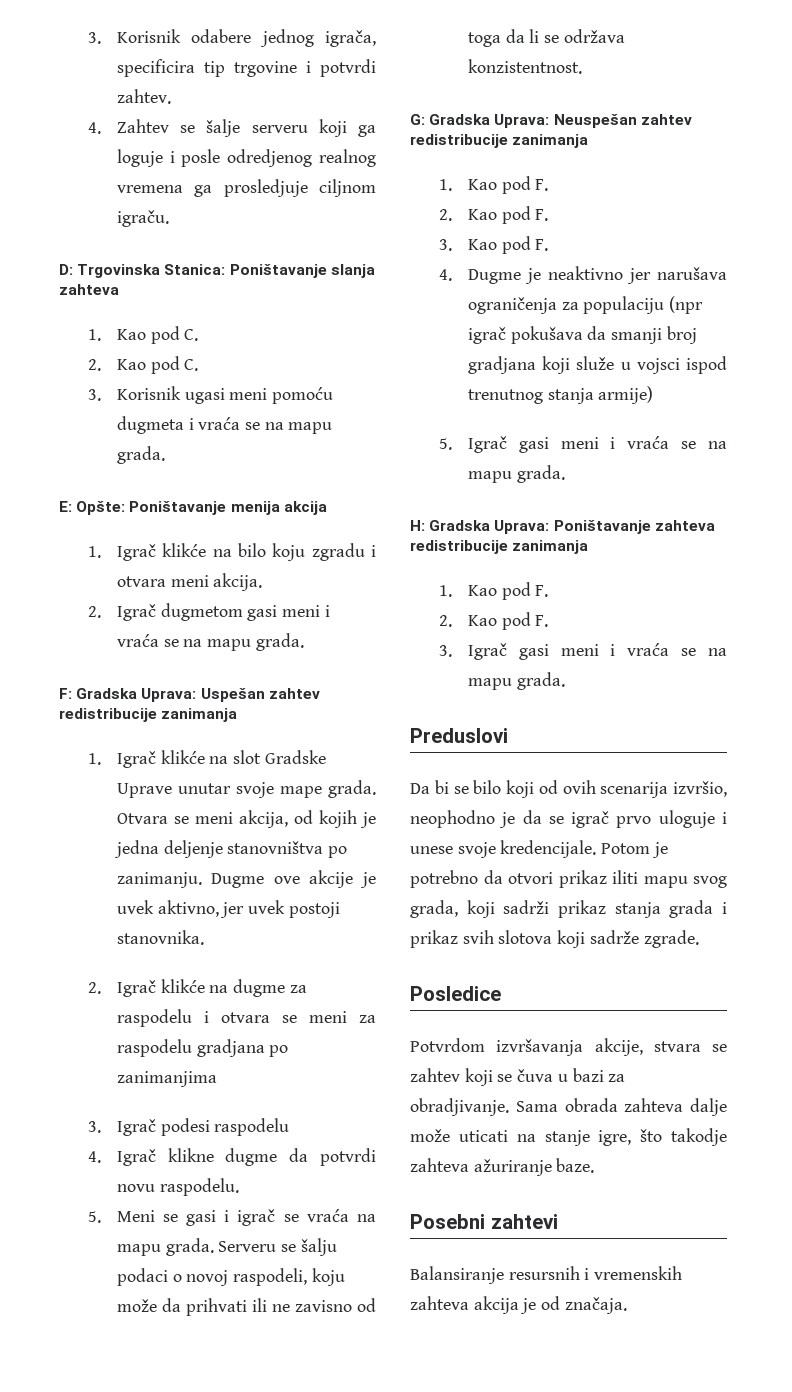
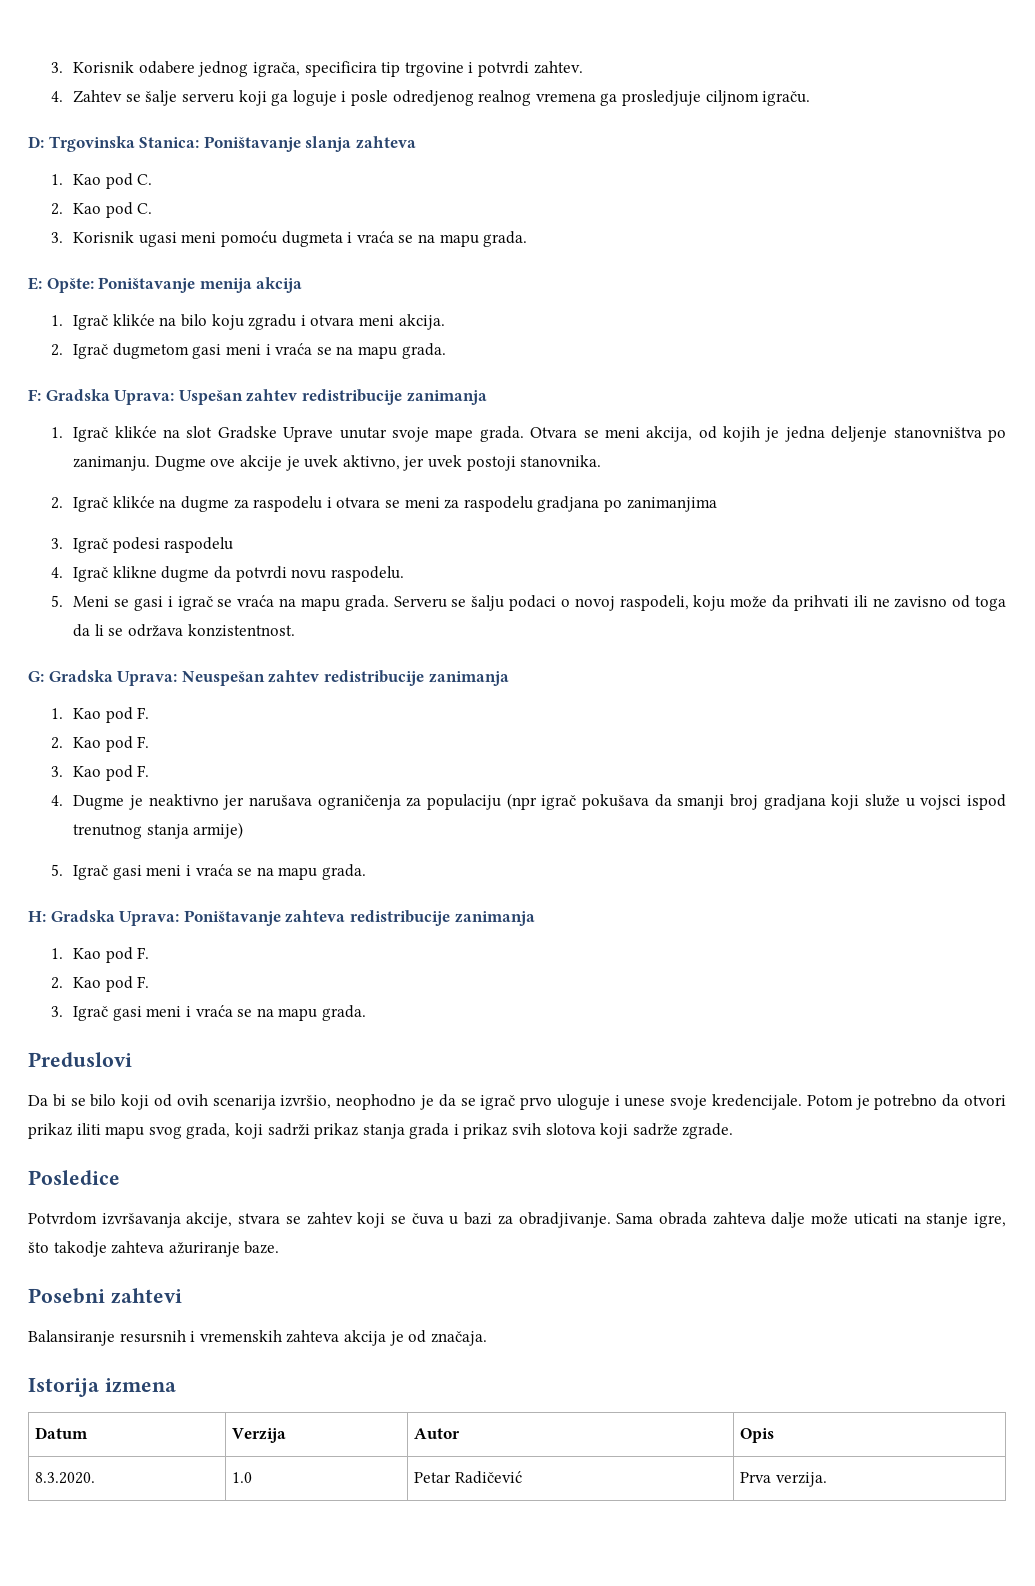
(627, 1305) none -> [28,1378,176,1397] [34,1427,88,1439] [231,1428,286,1443] [413,1428,460,1439] [739,1428,774,1443] [34,1472,95,1484] [231,1472,252,1483] [413,1471,522,1484] [739,1472,827,1487] // Istorija izmena // Datum | Verzija | Autor | Opis // 8.3.2020. | 1.0 | Petar Radičević | Prva verzija.

